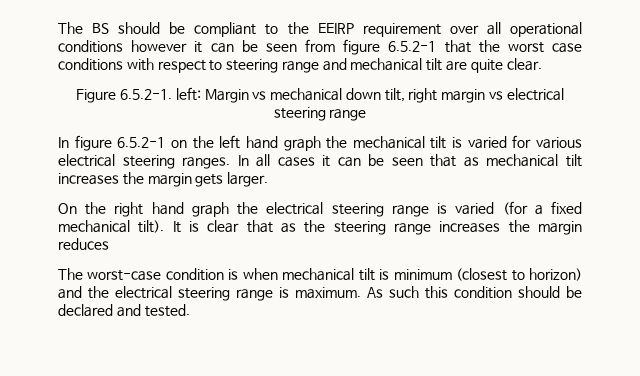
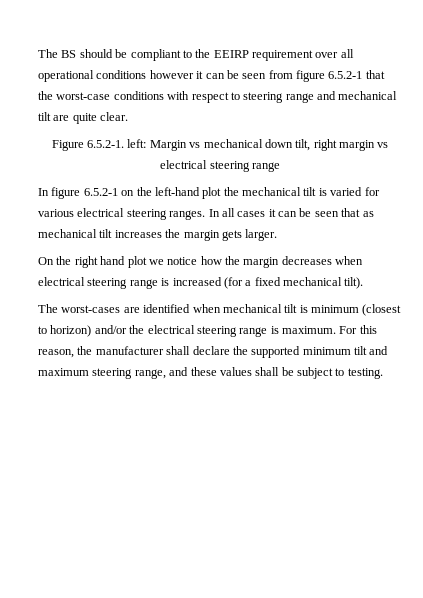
[507,42,583,53] worst case -> [56,92,111,100] worst-case
[219,135,321,151] left hand graph -> [154,187,222,199] left-hand plot
[191,202,495,217] graph the electrical steering range is varied -> [127,256,364,268] [38,277,222,289] plot we notice how the margin decreases when electrical steering range is increased
[172,220,582,235] [58,238,109,250] [58,268,239,281] It is clear that as the steering range increases the margin reduces // The worst-case condition is -> [38,304,191,313] // The worst-cases are identified
[58,286,82,299] and -> [94,325,127,334] and/or
[367,286,582,299] [58,304,190,317] As such this condition should be declared and tested. -> [339,325,377,334] [38,346,389,358] [38,367,383,379] For this reason, the manufacturer shall declare the supported minimum tilt and maximum steering range, and these values shall be subject to testing.

